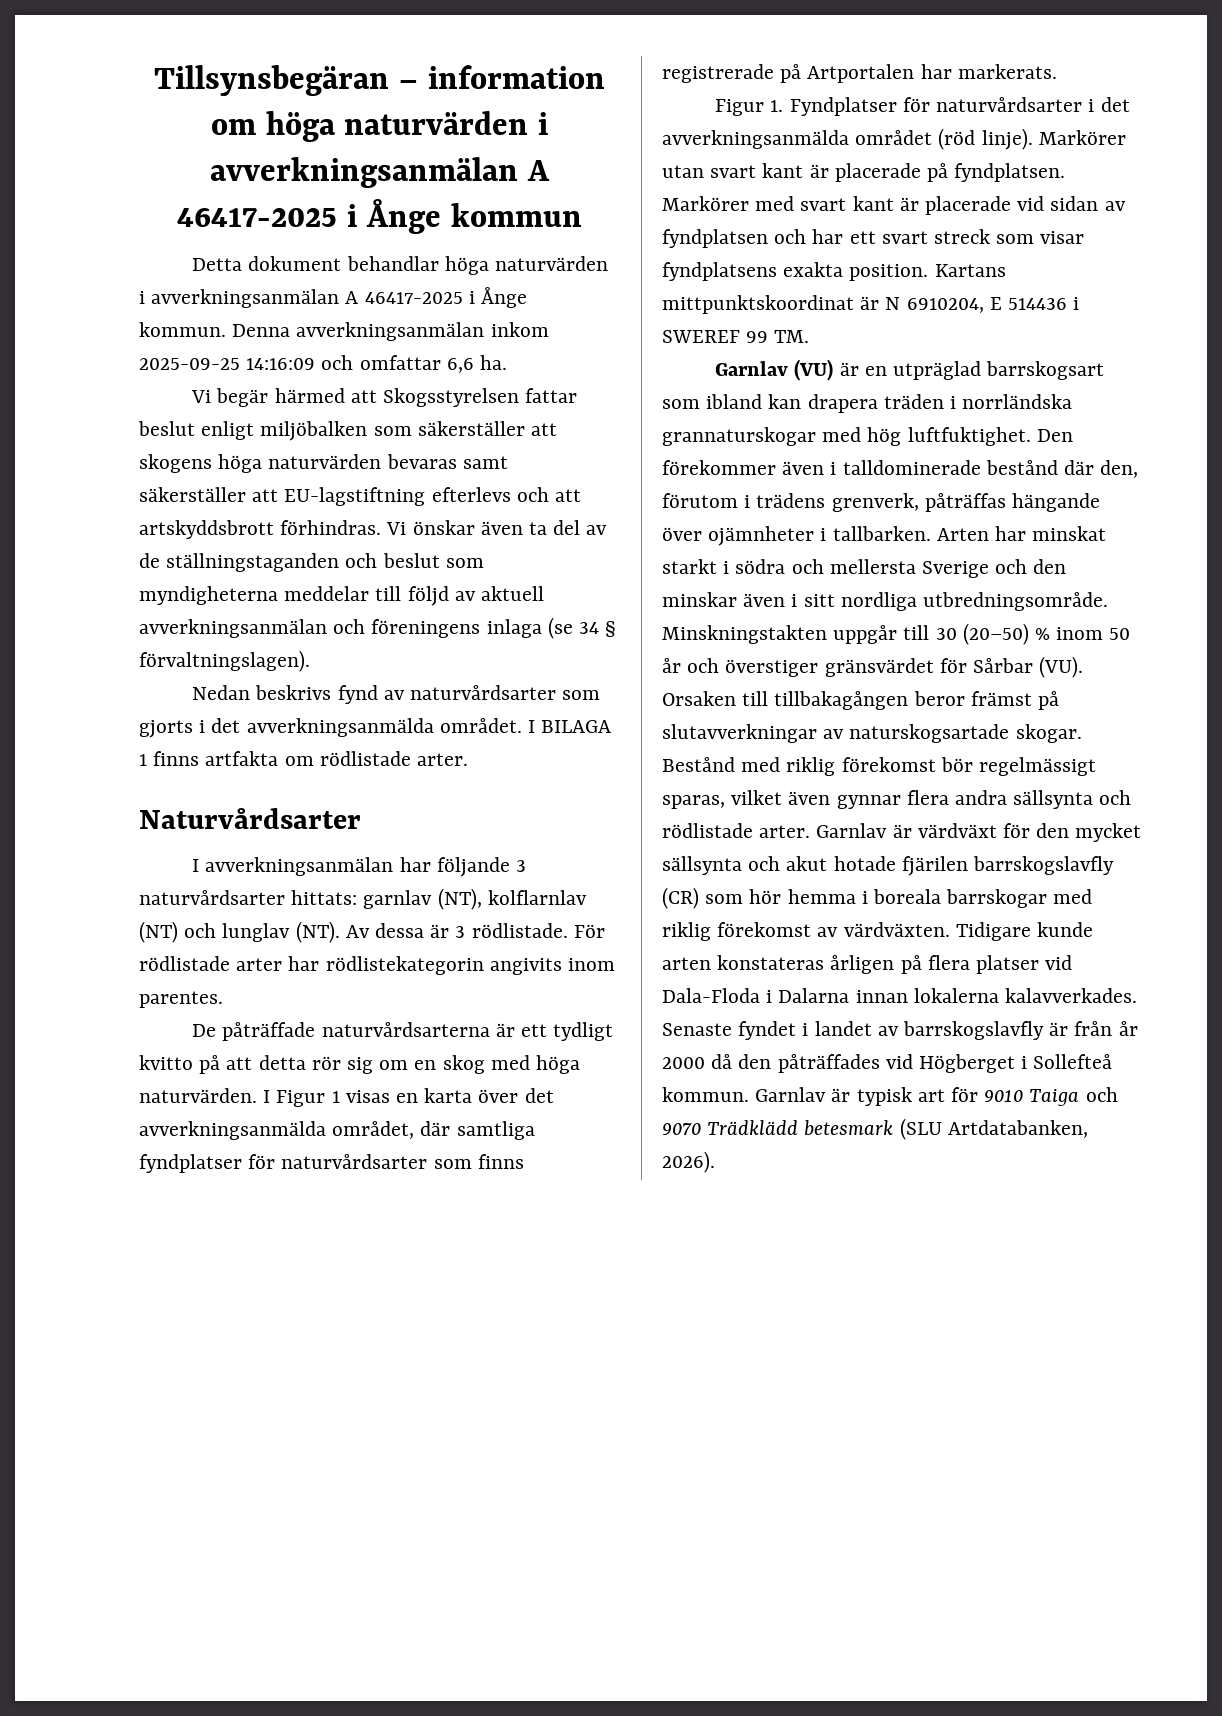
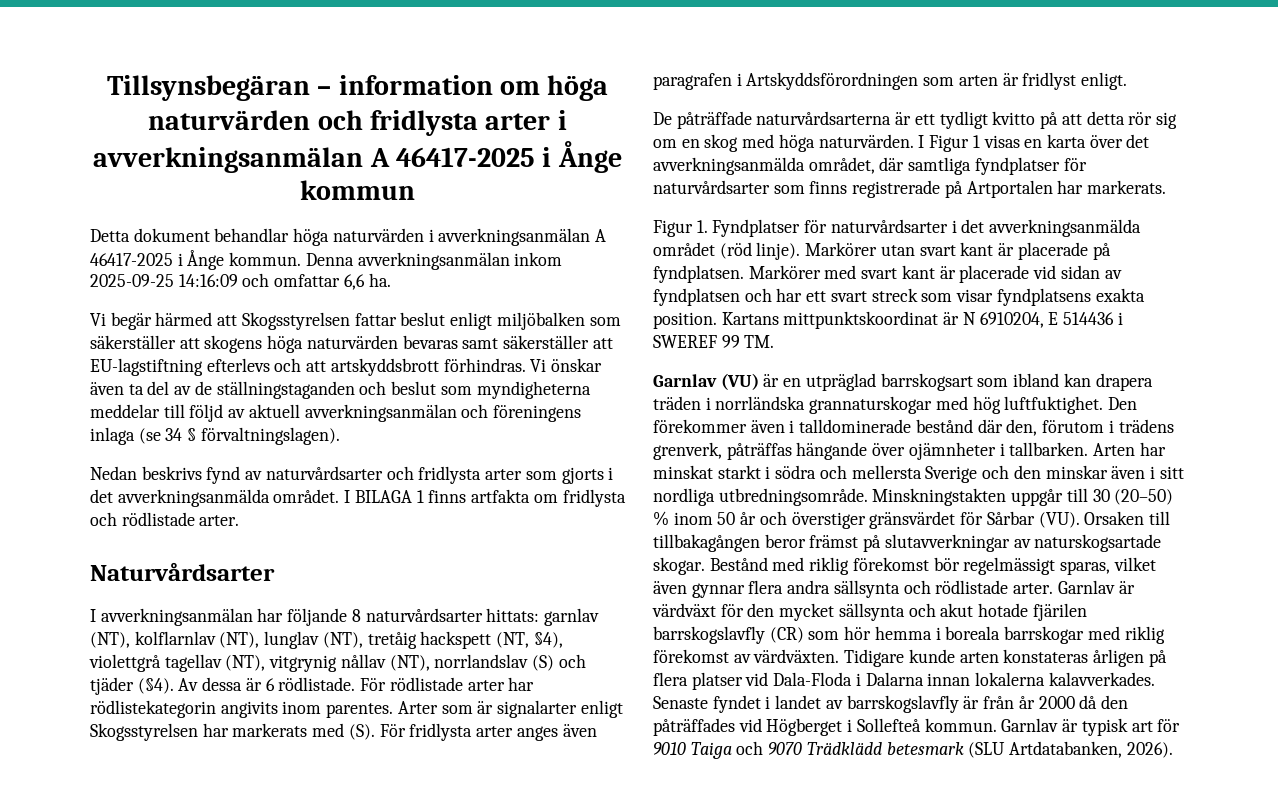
(529, 123) none -> [317,110,551,136] och fridlysta arter
(557, 692) none -> [386,466,523,484] och fridlysta arter
(314, 761) none -> [562,489,626,507] [90,512,117,526] fridlysta och
[516,860,527,872] 3 -> [351,609,361,622] 8
[139,921,340,943] (NT) och lunglav (NT). -> [219,631,563,649] [89,654,586,672] [90,677,174,695] (NT), lunglav (NT), tretåig hackspett (NT, §4), violettgrå tagellav (NT), vitgrynig nållav (NT), norrlandslav (S) och tjäder (§4).
[455,926,466,938] 3 -> [265,678,275,691] 6
(223, 999) none -> [397,700,623,718] [90,723,597,741] [653,72,1128,90] Arter som är signalarter enligt Skogsstyrelsen har markerats med (S). För fridlysta arter anges även paragrafen i Artskyddsförordningen som arten är fridlyst enligt.

